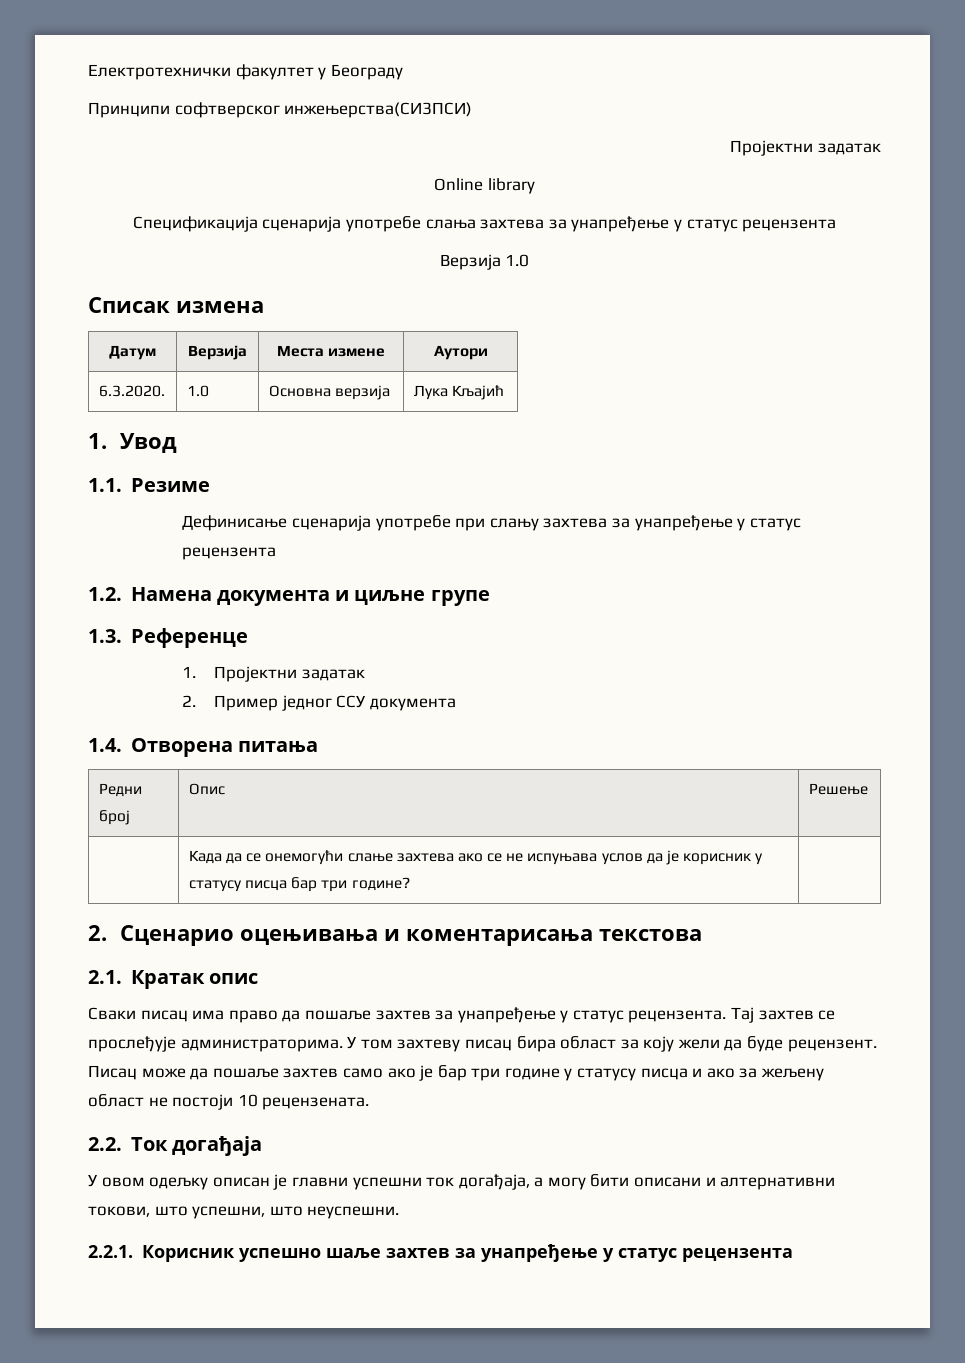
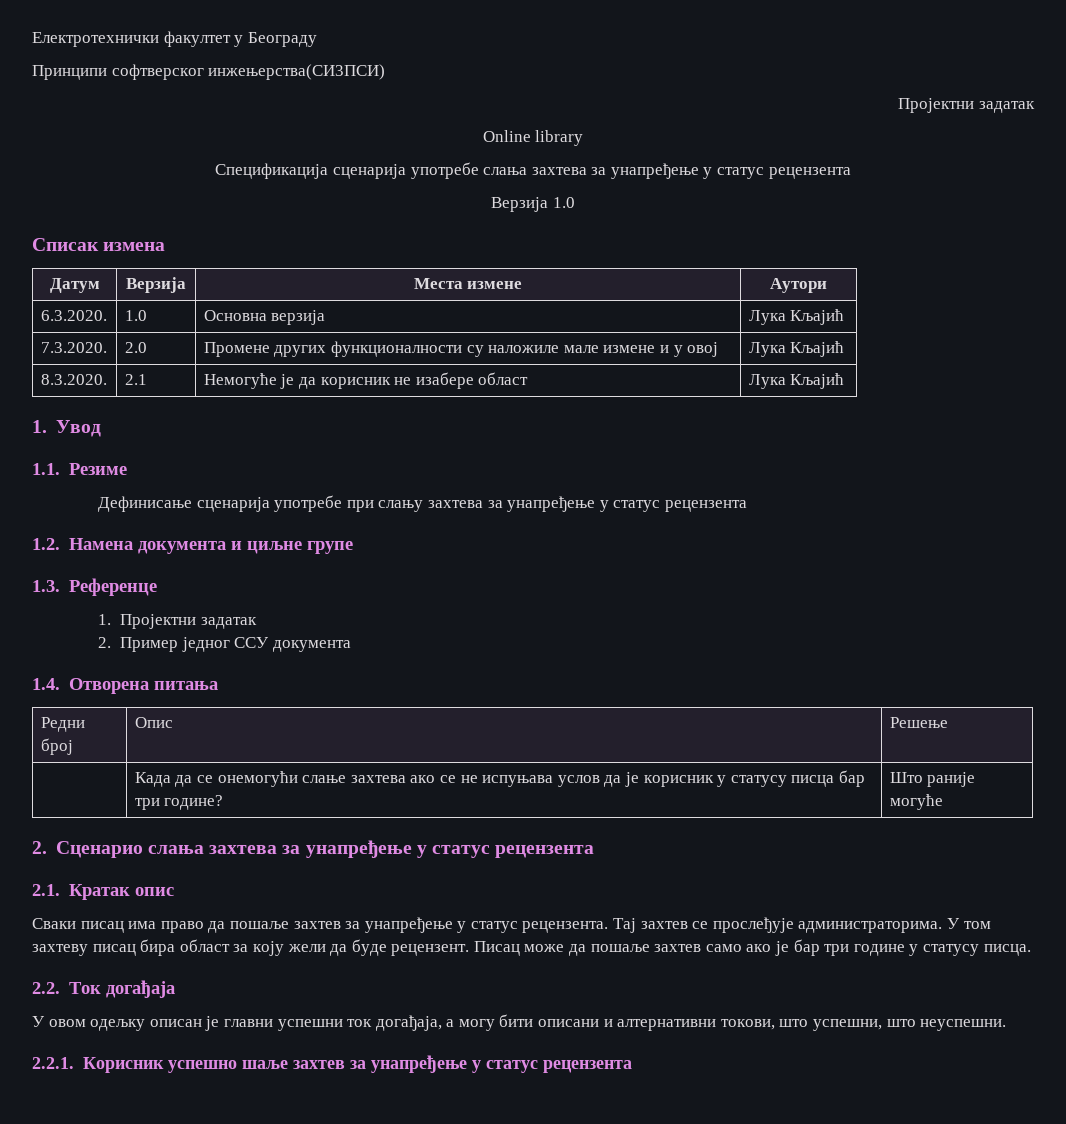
(504, 392) none -> [40,342,107,353] [124,342,147,353] [203,341,719,357] [748,341,845,357] [40,374,107,385] [124,374,147,385] [203,372,529,389] [748,373,845,389] // 7.3.2020. | 2.0 | Промене других функционалности су наложиле мале измене и у овој | Лука Кљајић // 8.3.2020. | 2.1 | Немогуће је да корисник не изабере област | Лука Кљајић
(410, 884) none -> [889,772,976,787] [889,794,943,810] Што раније могуће
[239,929,702,946] оцењивања и коментарисања текстова -> [147,840,595,858] слања захтева за унапређење у статус рецензента
[640,1068,825,1081] [88,1094,370,1110] писца и ако за жељену област не постоји 10 рецензената. -> [983,944,1031,956] писца.

